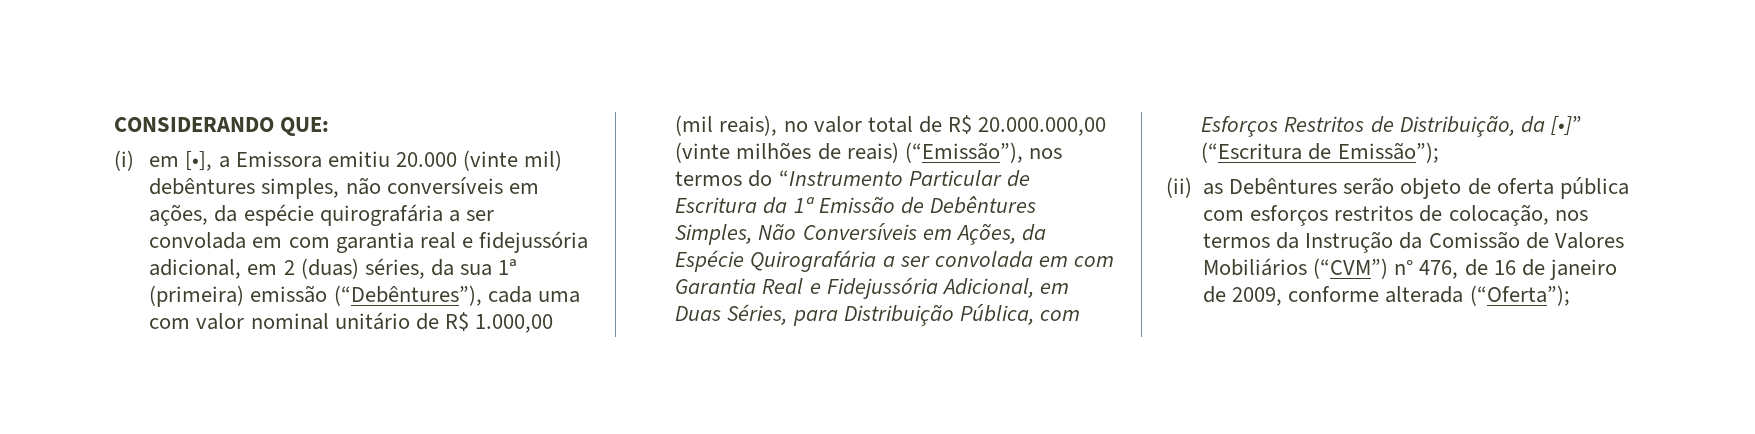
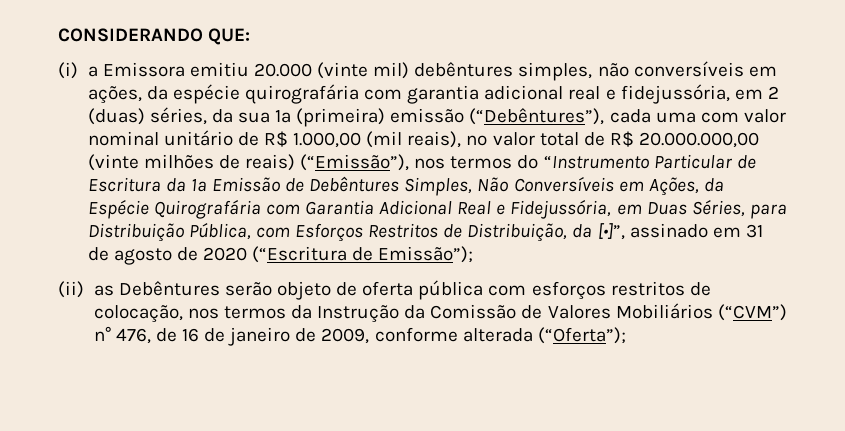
[149,151,213,171] em [•], -> (78, 70) none
[448,210,494,222] [149,232,283,249] a ser convolada em -> (359, 94) none
(414, 242) none -> [484,85,564,100] adicional
[478,231,588,253] [149,259,242,279] fidejussória adicional, -> [620,84,730,104] fidejussória,
[882,251,1068,268] a ser convolada em -> (261, 209) none
(757, 286) none -> [379,200,453,215] Adicional
[826,277,1034,299] Fidejussória Adicional, -> [510,199,612,219] Fidejussória,
[1550,116,1582,136] [•]” -> [597,223,763,240] [87,247,247,265] [•]”, assinado em 31 de agosto de 2020

